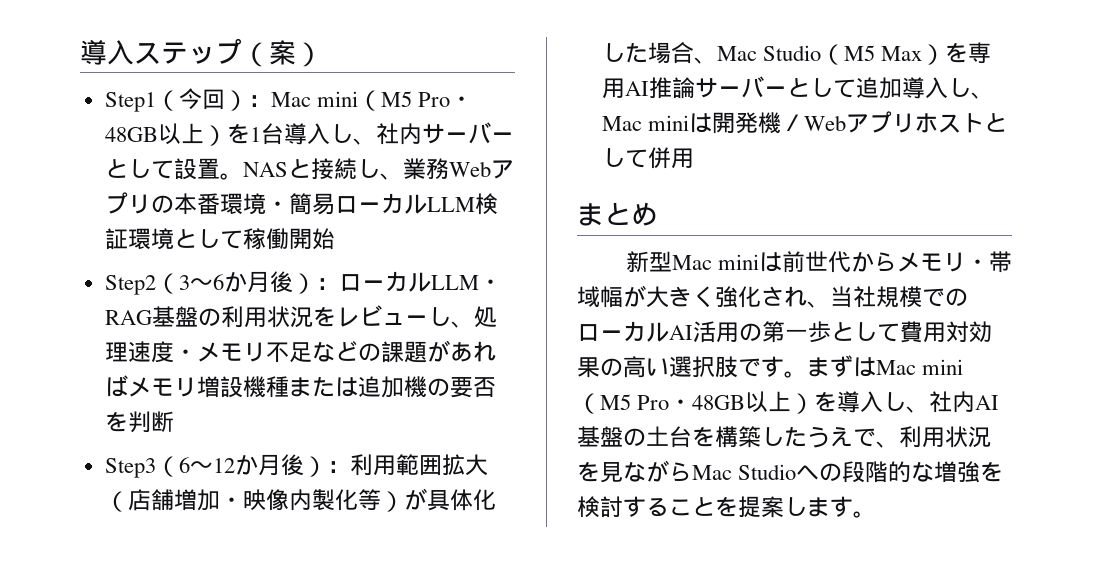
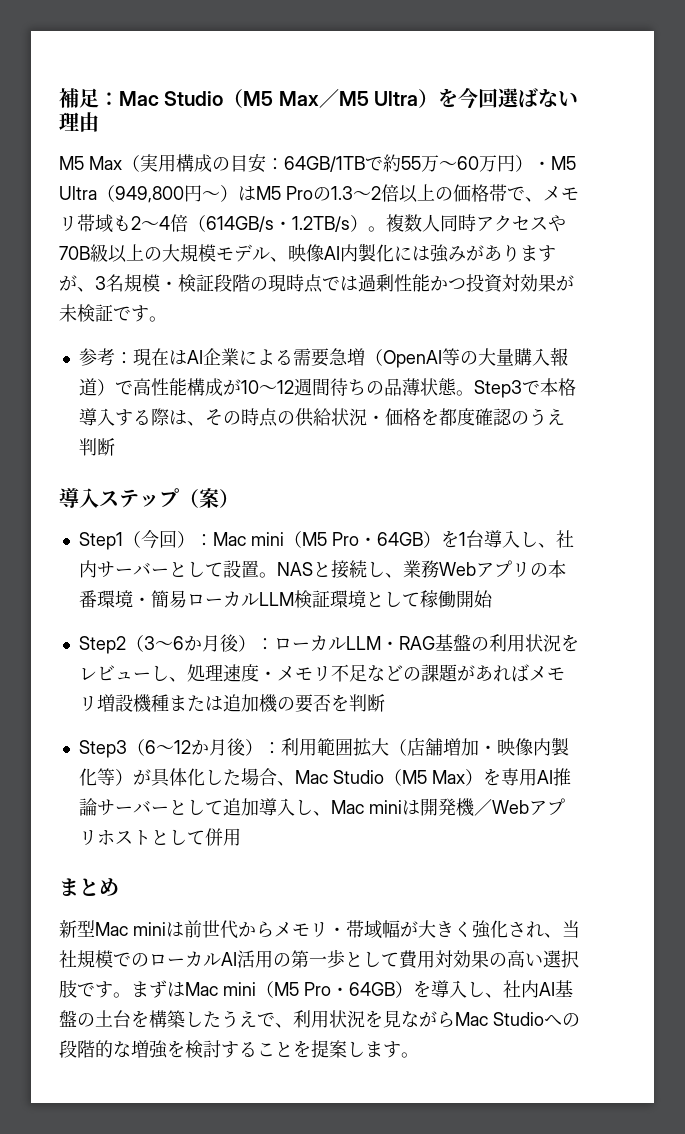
(80, 52) none -> [59,87,579,109] [59,112,99,132] [59,153,576,173] [59,184,579,203] [59,214,566,233] [59,243,556,263] [59,274,574,293] [59,304,167,322] [78,347,568,368] [78,378,576,398] [78,408,565,427] [78,438,115,456] 補足：Mac Studio（M5 Max／M5 Ultra）を今回選ばない理由 // M5 Max（実用構成の目安：64GB/1TBで約55万〜60万円）・M5 Ultra（949,800円〜）はM5 Proの1.3〜2倍以上の価格帯で、メモリ帯域も2〜4倍（614GB/s・1.2TB/s）。複数人同時アクセスや70B級以上の大規模モデル、映像AI内製化には強みがありますが、3名規模・検証段階の現時点では過剰性能かつ投資対効果が未検証です。 // 参考：現在はAI企業による需要急増（OpenAI等の大量購入報道）で高性能構成が10〜12週間待ちの品薄状態。Step3で本格導入する際は、その時点の供給状況・価格を都度確認のうえ判断 //
[104,123,204,145] 48GB以上 -> [376,532,423,546] 64GB
[692,391,792,413] 48GB以上 -> [349,982,395,996] 64GB

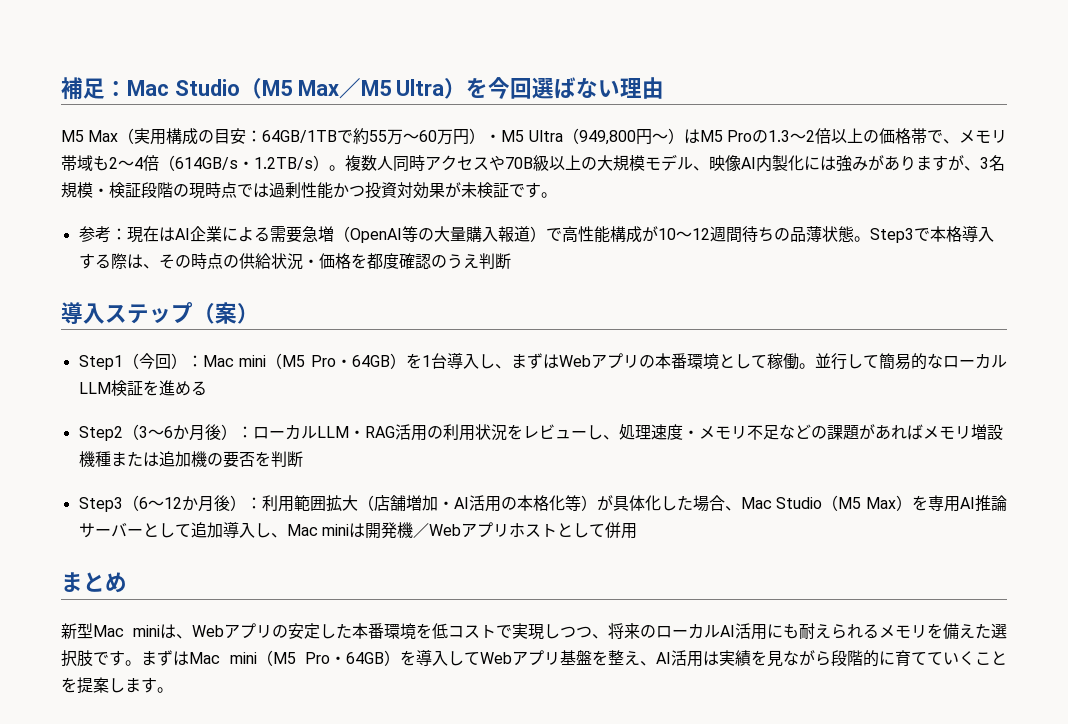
[555,530,574,548] [78,560,439,579] 社内サーバーとして設置。NASと接続し、業務 -> [511,353,559,369] まずは
[132,590,493,608] ・簡易ローカルLLM検証環境として稼働開始 -> [719,353,1007,370] [78,380,207,396] として稼働。並行して簡易的なローカルLLM検証を進める
[434,634,471,651] 基盤 -> [394,424,427,441] 活用
[496,737,569,756] 映像内製 -> [453,495,549,512] AI活用の本格
[184,920,580,939] [59,950,131,968] 前世代からメモリ・帯域幅が大きく強化され、当社規模で -> [175,623,640,640] 、Webアプリの安定した本番環境を低コストで実現しつつ、将来
[273,949,543,969] の第一歩として費用対効果の高い -> [767,623,991,640] にも耐えられるメモリを備えた
[485,980,573,998] [59,1010,580,1028] [59,1040,257,1059] 、社内AI基盤の土台を構築したうえで、利用状況を見ながらMac Studioへの段階的な増強を検討する -> [464,650,975,667] てWebアプリ基盤を整え、AI活用は実績を見ながら段階的に育てていく

